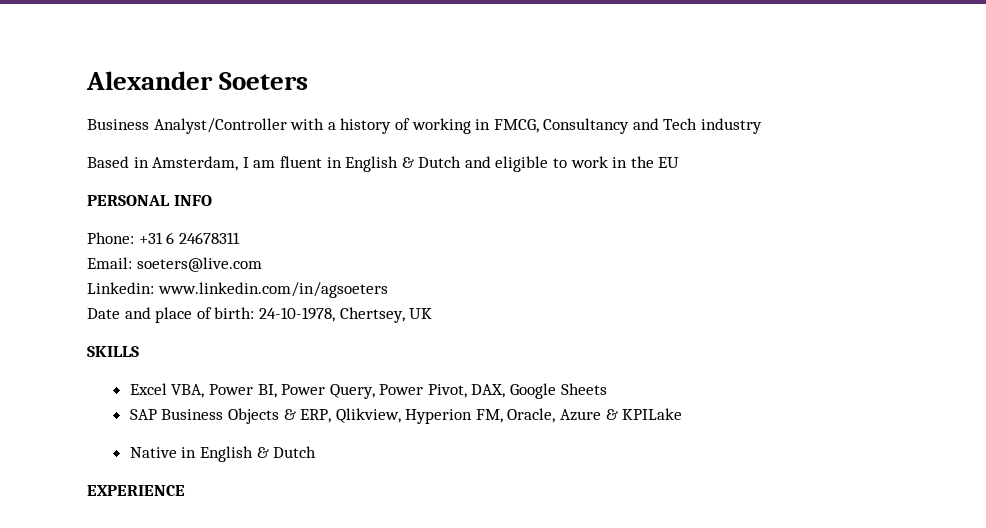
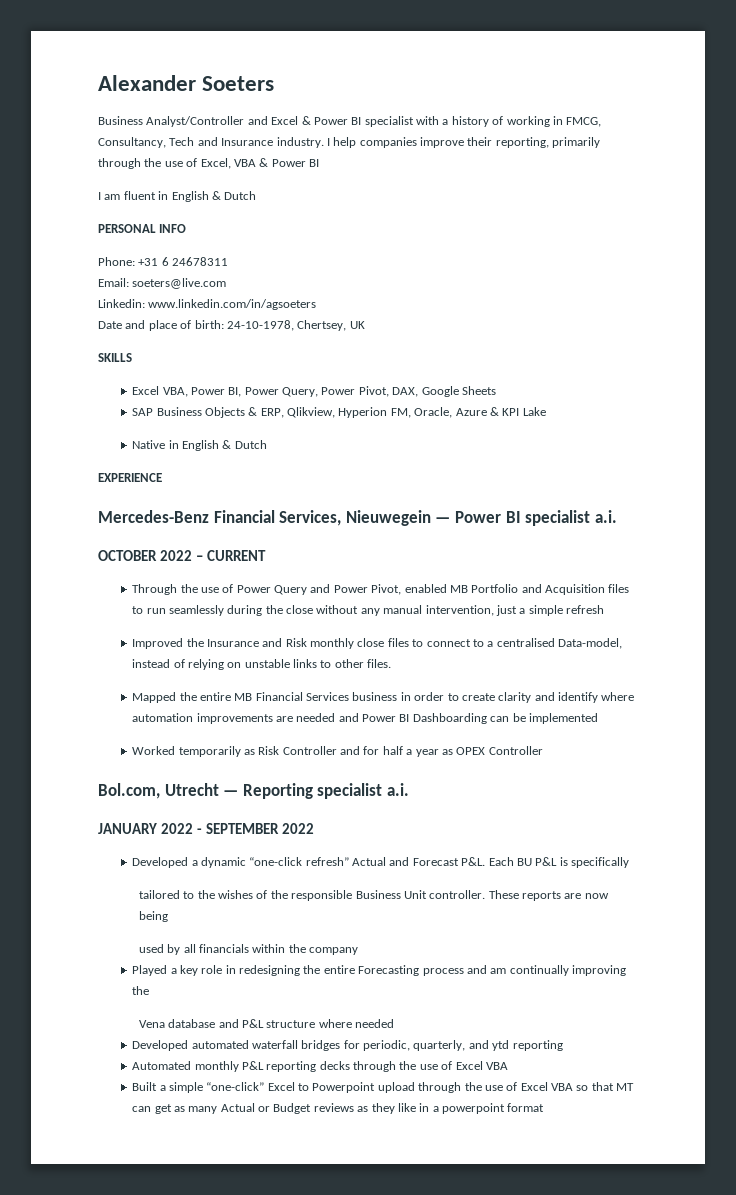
(287, 126) none -> [247,116,414,127] and Excel & Power BI specialist
[543,118,763,134] [87,156,239,171] Consultancy and Tech industry // Based in Amsterdam, -> [98,137,601,148] [98,158,319,169] Consultancy, Tech and Insurance industry. I help companies improve their reporting, primarily through the use of Excel, VBA & Power BI //
[464,156,680,172] and eligible to work in the EU -> (257, 195) none
[622,408,683,420] KPILake -> [502,407,546,416] KPI Lake
(185, 490) none -> [98,510,617,526] [98,550,266,561] [132,584,630,595] [132,605,605,616] [132,638,623,649] [132,659,392,670] [132,692,635,703] [132,713,598,724] [132,746,543,757] [98,783,409,799] [98,823,314,834] [132,857,630,868] [138,890,609,901] [138,911,168,922] [138,944,359,955] [132,965,627,976] [132,986,150,995] [138,1019,395,1028] [132,1040,563,1051] [132,1061,508,1072] [132,1082,635,1093] [132,1103,545,1114] // Mercedes-Benz Financial Services, Nieuwegein — Power BI specialist a.i. // OCTOBER 2022 – CURRENT // Through the use of Power Query and Power Pivot, enabled MB Portfolio and Acquisition files to run seamlessly during the close without any manual intervention, just a simple refresh // Improved the Insurance and Risk monthly close files to connect to a centralised Data-model, instead of relying on unstable links to other files. // Mapped the entire MB Financial Services business in order to create clarity and identify where automation improvements are needed and Power BI Dashboarding can be implemented // Worked temporarily as Risk Controller and for half a year as OPEX Controller // Bol.com, Utrecht — Reporting specialist a.i. // JANUARY 2022 - SEPTEMBER 2022 // Developed a dynamic “one-click refresh” Actual and Forecast P&L. Each BU P&L is specifically // tailored to the wishes of the responsible Business Unit controller. These reports are now being // used by all financials within the company // Played a key role in redesigning the entire Forecasting process and am continually improving the // Vena database and P&L structure where needed // Developed automated waterfall bridges for periodic, quarterly, and ytd reporting // Automated monthly P&L reporting decks through the use of Excel VBA // Built a simple “one-click” Excel to Powerpoint upload through the use of Excel VBA so that MT can get as many Actual or Budget reviews as they like in a powerpoint format

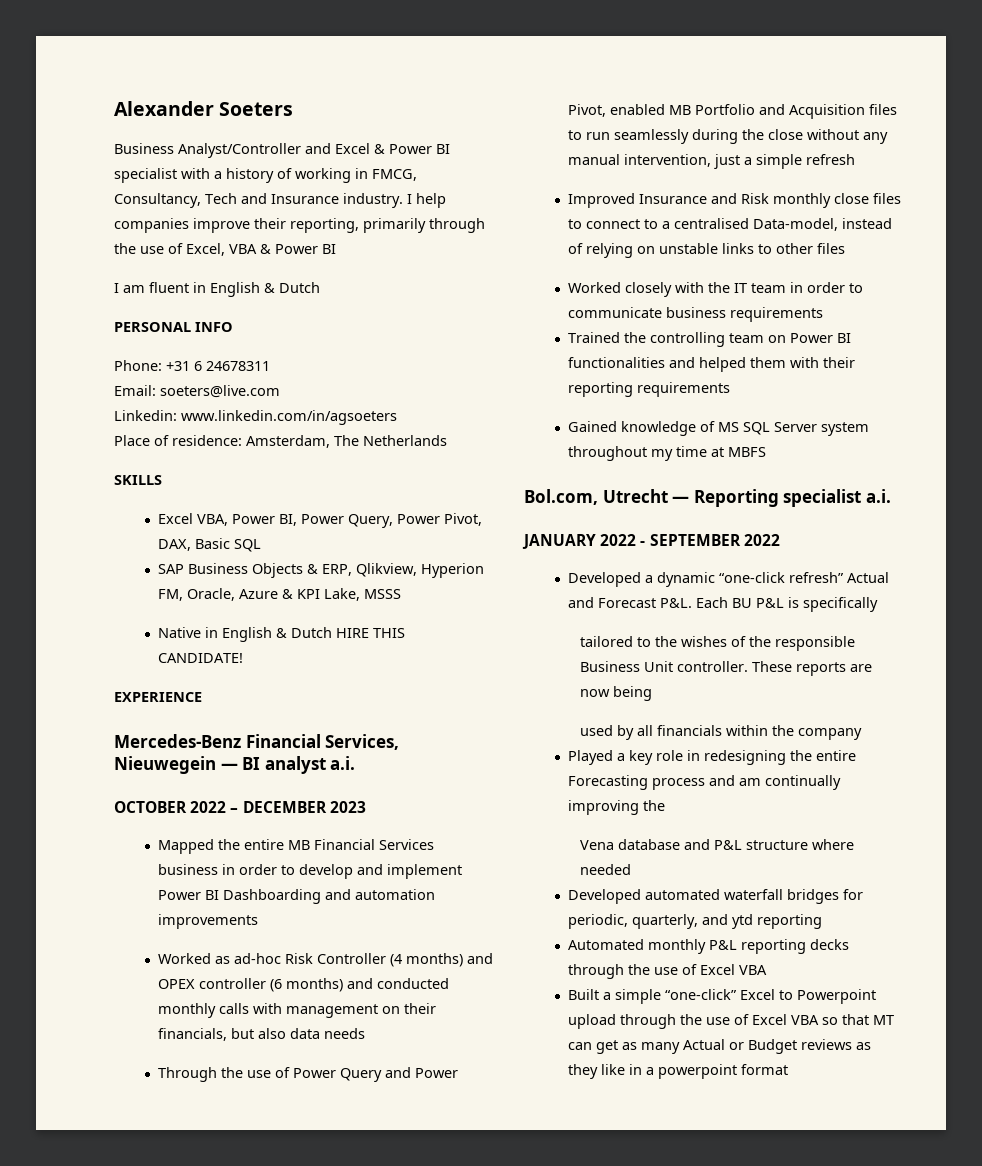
[98,320,365,331] Date and place of birth: 24-10-1978, Chertsey, UK -> [114,435,447,448] Place of residence: Amsterdam, The Netherlands
[421,386,496,397] Google Sheets -> [194,538,261,552] Basic SQL
[522,407,546,416] Lake -> [323,588,401,601] Lake, MSSS
(267, 444) none -> [335,628,405,638] [157,653,243,663] HIRE THIS CANDIDATE!
[454,510,591,526] Power BI specialist -> [242,756,326,774] BI analyst
[206,550,266,561] CURRENT -> [242,801,366,813] [157,839,434,854] [157,864,462,879] [157,889,435,904] [157,914,258,929] [157,953,493,967] [157,978,449,992] [157,1003,436,1018] [157,1028,365,1041] DECEMBER 2023 // Mapped the entire MB Financial Services business in order to develop and implement Power BI Dashboarding and automation improvements // Worked as ad-hoc Risk Controller (4 months) and OPEX controller (6 months) and conducted monthly calls with management on their financials, but also data needs
[186,638,204,647] the -> (635, 200) none
[367,659,392,668] [132,692,635,703] [132,713,598,724] [132,746,543,757] files. // Mapped the entire MB Financial Services business in order to create clarity and identify where automation improvements are needed and Power BI Dashboarding can be implemented // Worked temporarily as Risk Controller and for half a year as OPEX Controller -> [816,243,845,254] [567,282,863,297] [567,307,823,322] [567,332,851,347] [567,357,855,372] [567,382,730,397] [567,421,869,436] [567,446,766,461] files // Worked closely with the IT team in order to communicate business requirements // Trained the controlling team on Power BI functionalities and helped them with their reporting requirements // Gained knowledge of MS SQL Server system throughout my time at MBFS

